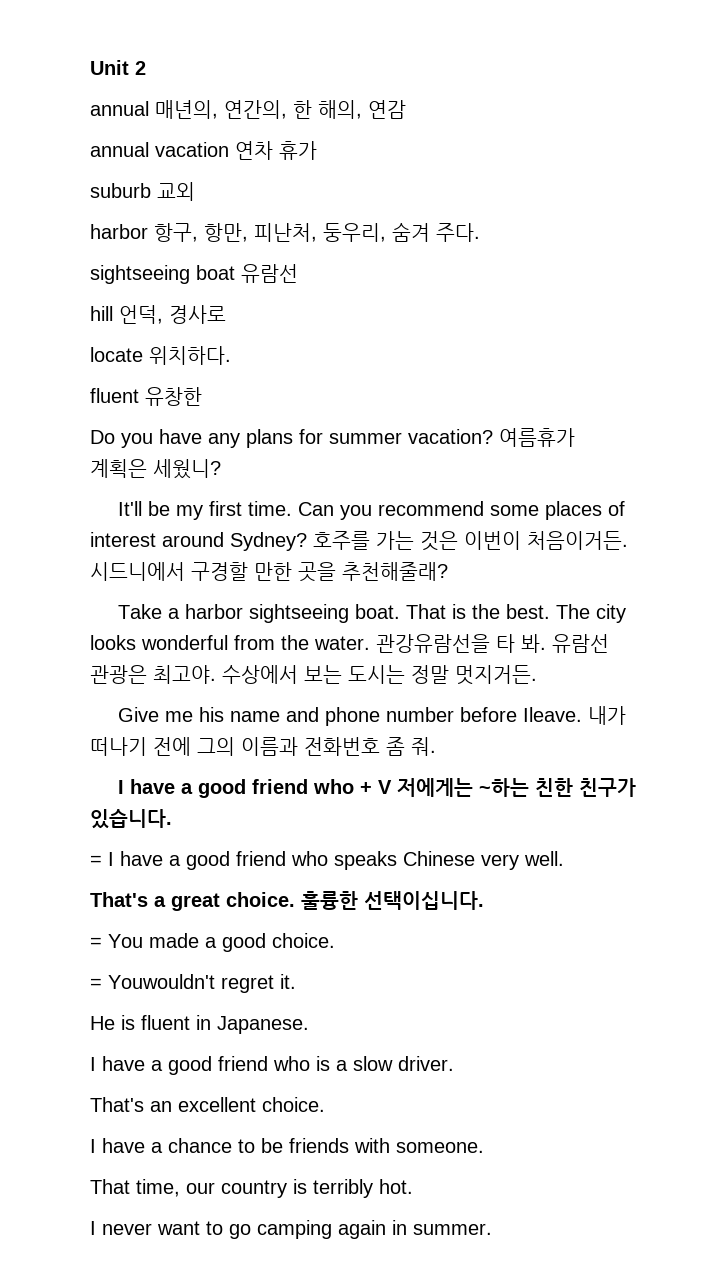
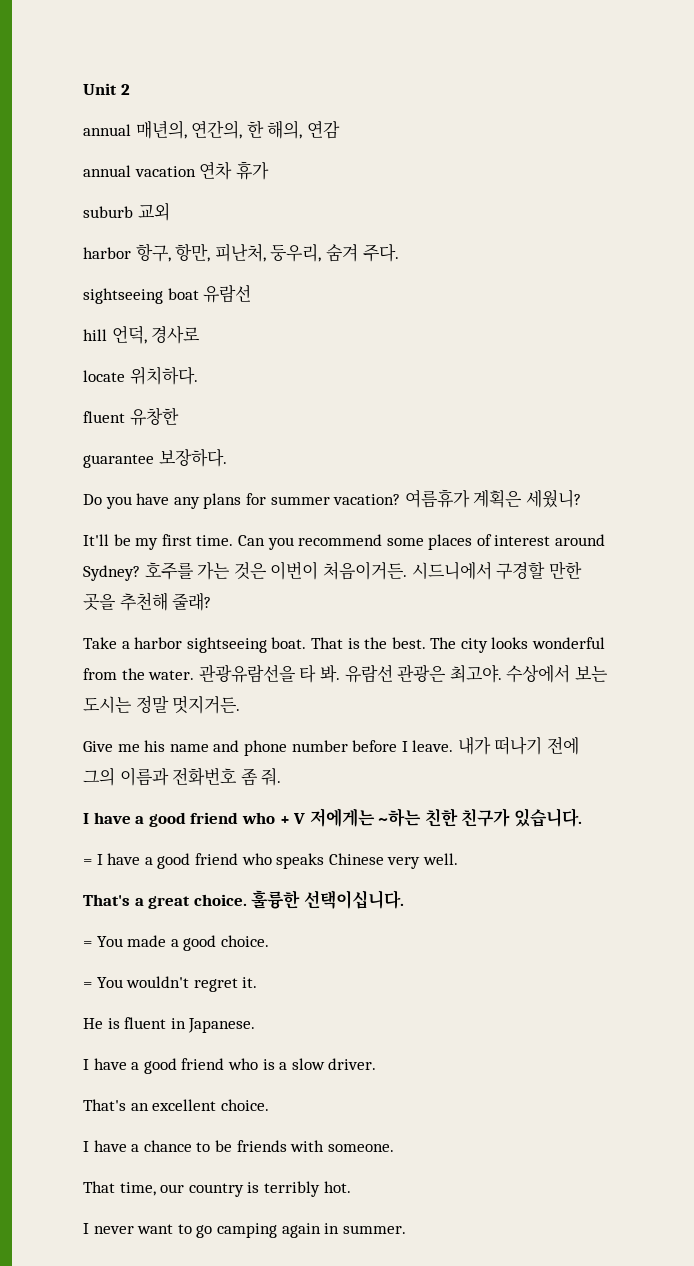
(202, 396) none -> [83,449,227,468] // guarantee 보장하다.
[342,562,448,581] 추천해줄래? -> [119,592,212,611] 추천해 줄래?
[376,634,490,653] 관강유람선을 -> [198,664,296,683] 관광유람선을
[522,707,582,722] Ileave. -> [401,740,454,752] I leave.
[108,974,215,989] Youwouldn't -> [96,976,190,988] You wouldn't

